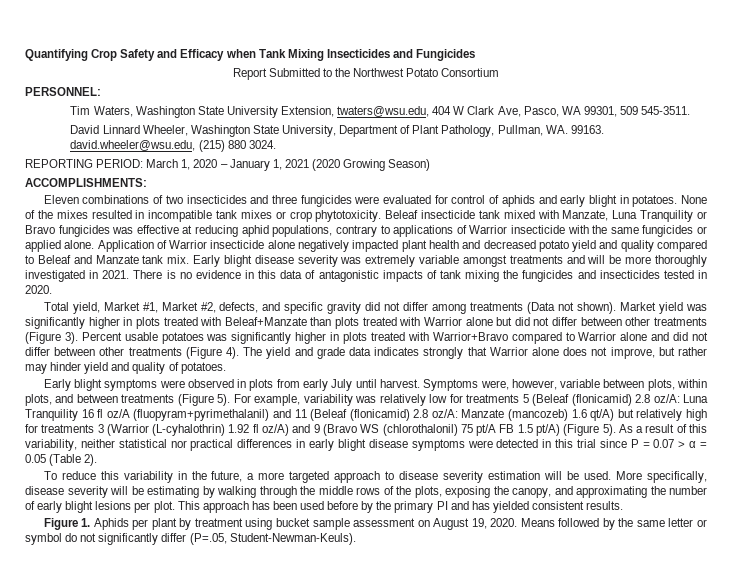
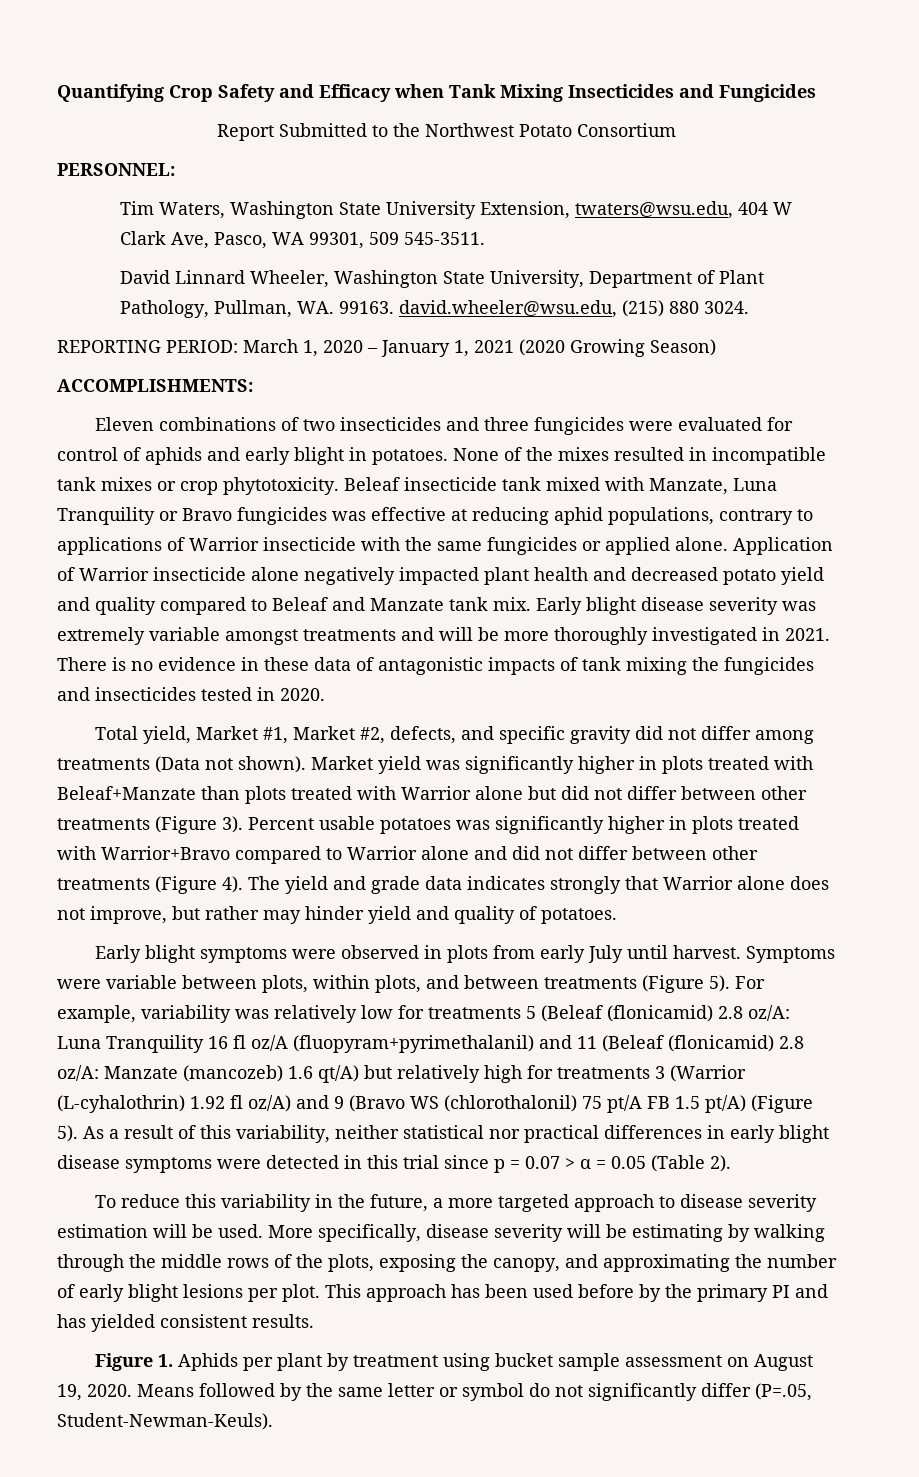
[258,270,277,279] this -> [264,657,309,671] these
[480,379,557,390] were, however, -> [57,979,101,989] were
[630,439,639,448] P -> [494,1159,505,1173] p

